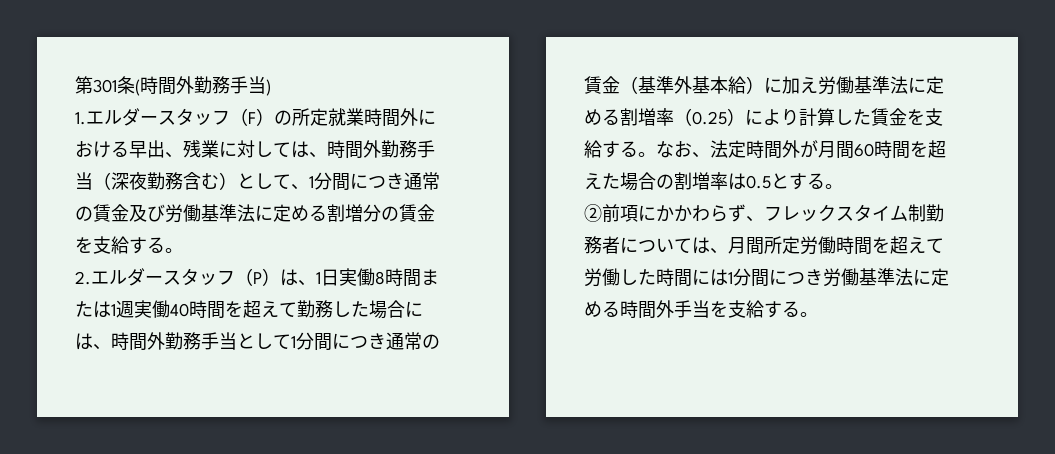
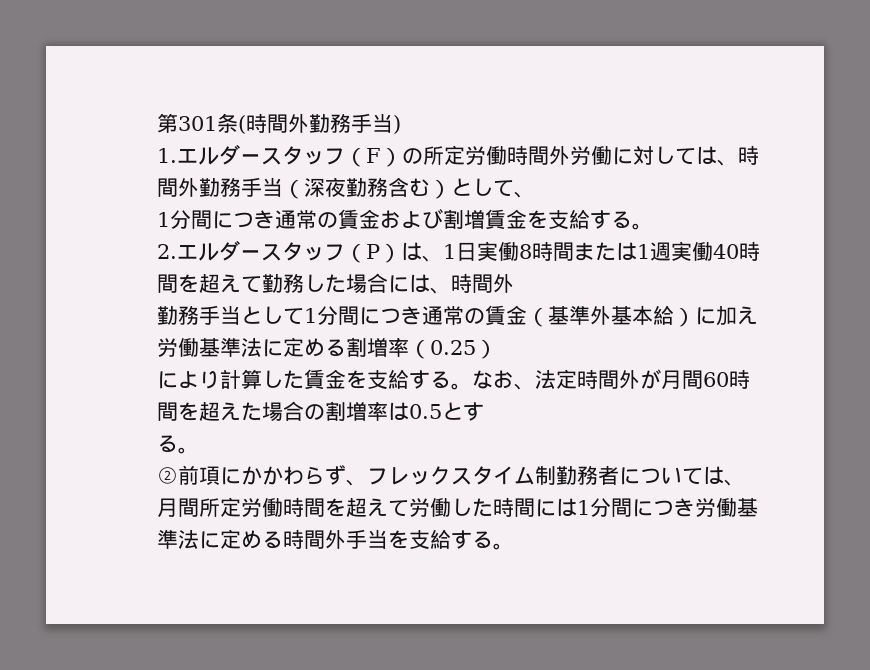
[328,108,436,127] [75,140,219,158] 就業時間外における早出、残業 -> [465,145,612,165] 労働時間外労働
[309,172,440,191] [75,204,399,223] 1分間につき通常の賃金及び労働基準法に定める割増分の -> [157,209,485,230] // 1分間につき通常の賃金および割増
(165, 341) none -> (514, 283) //
(745, 117) none -> (497, 349) //
(807, 181) none -> (484, 411) //

